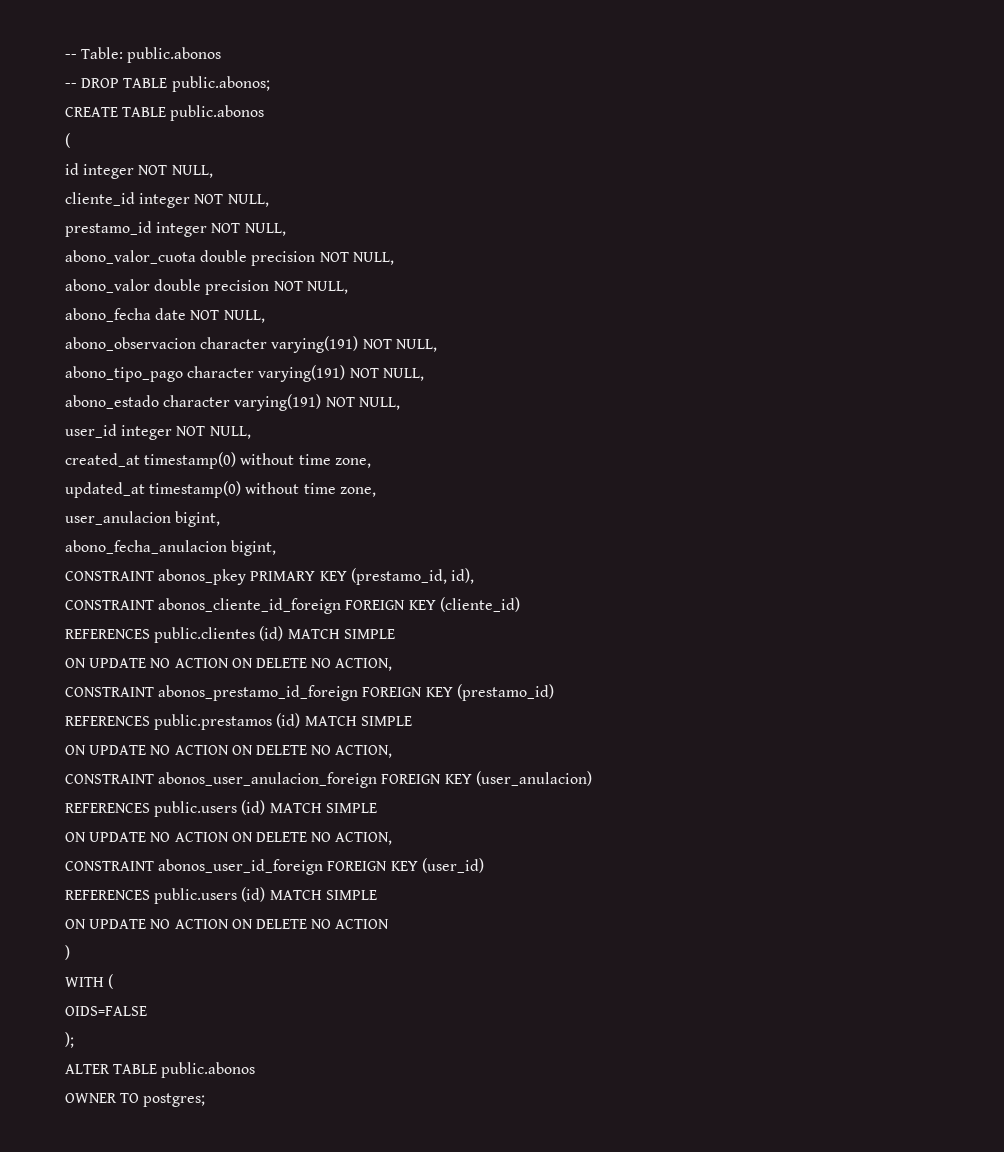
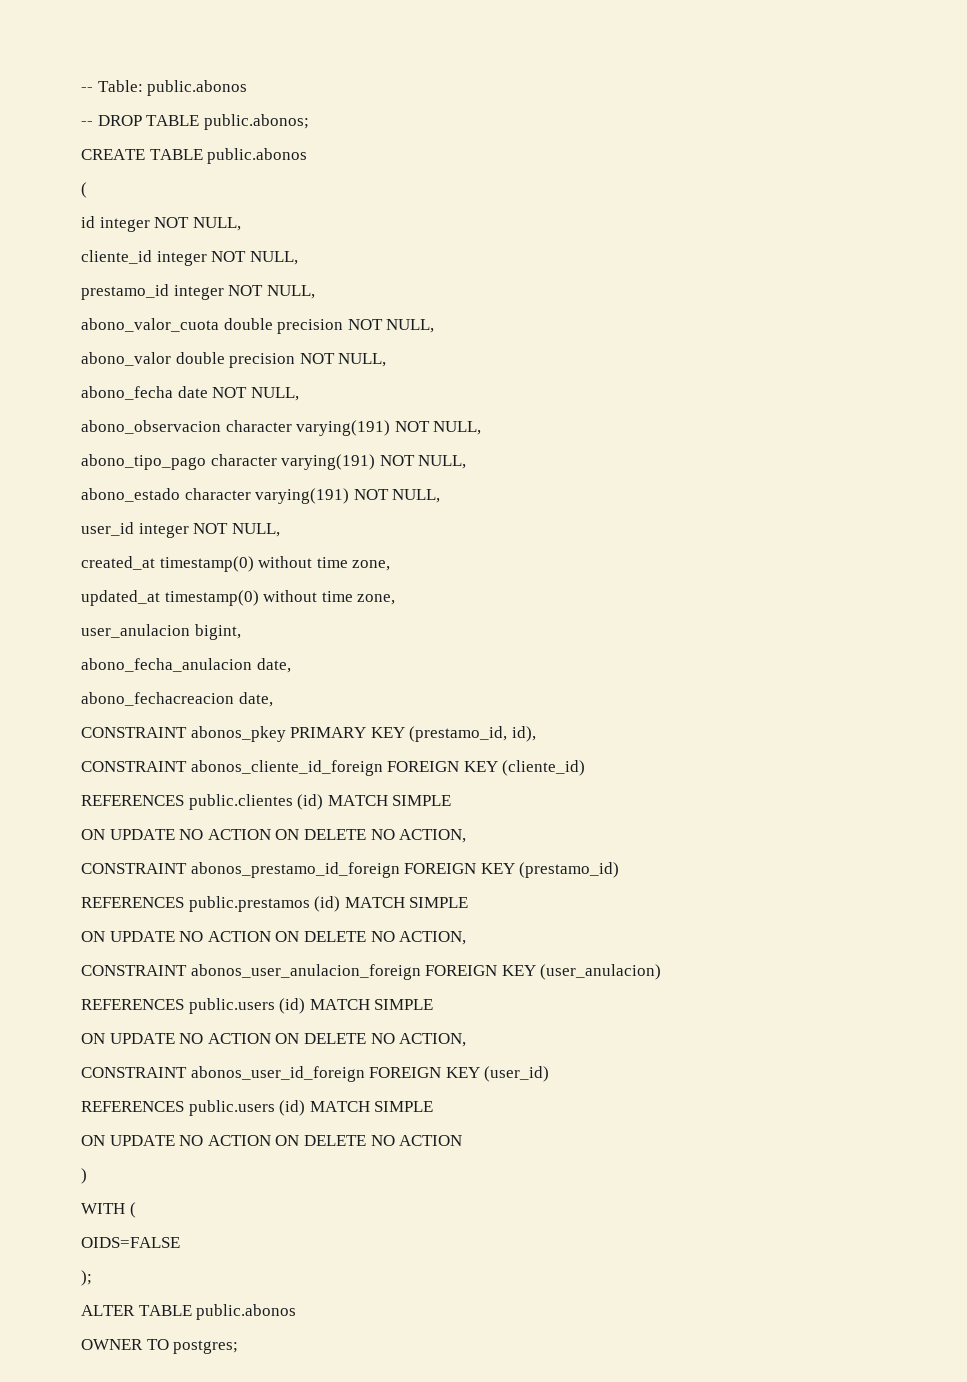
[231,540,277,556] bigint, -> [256,658,291,673] [81,692,273,707] date, // abono_fechacreacion date,

